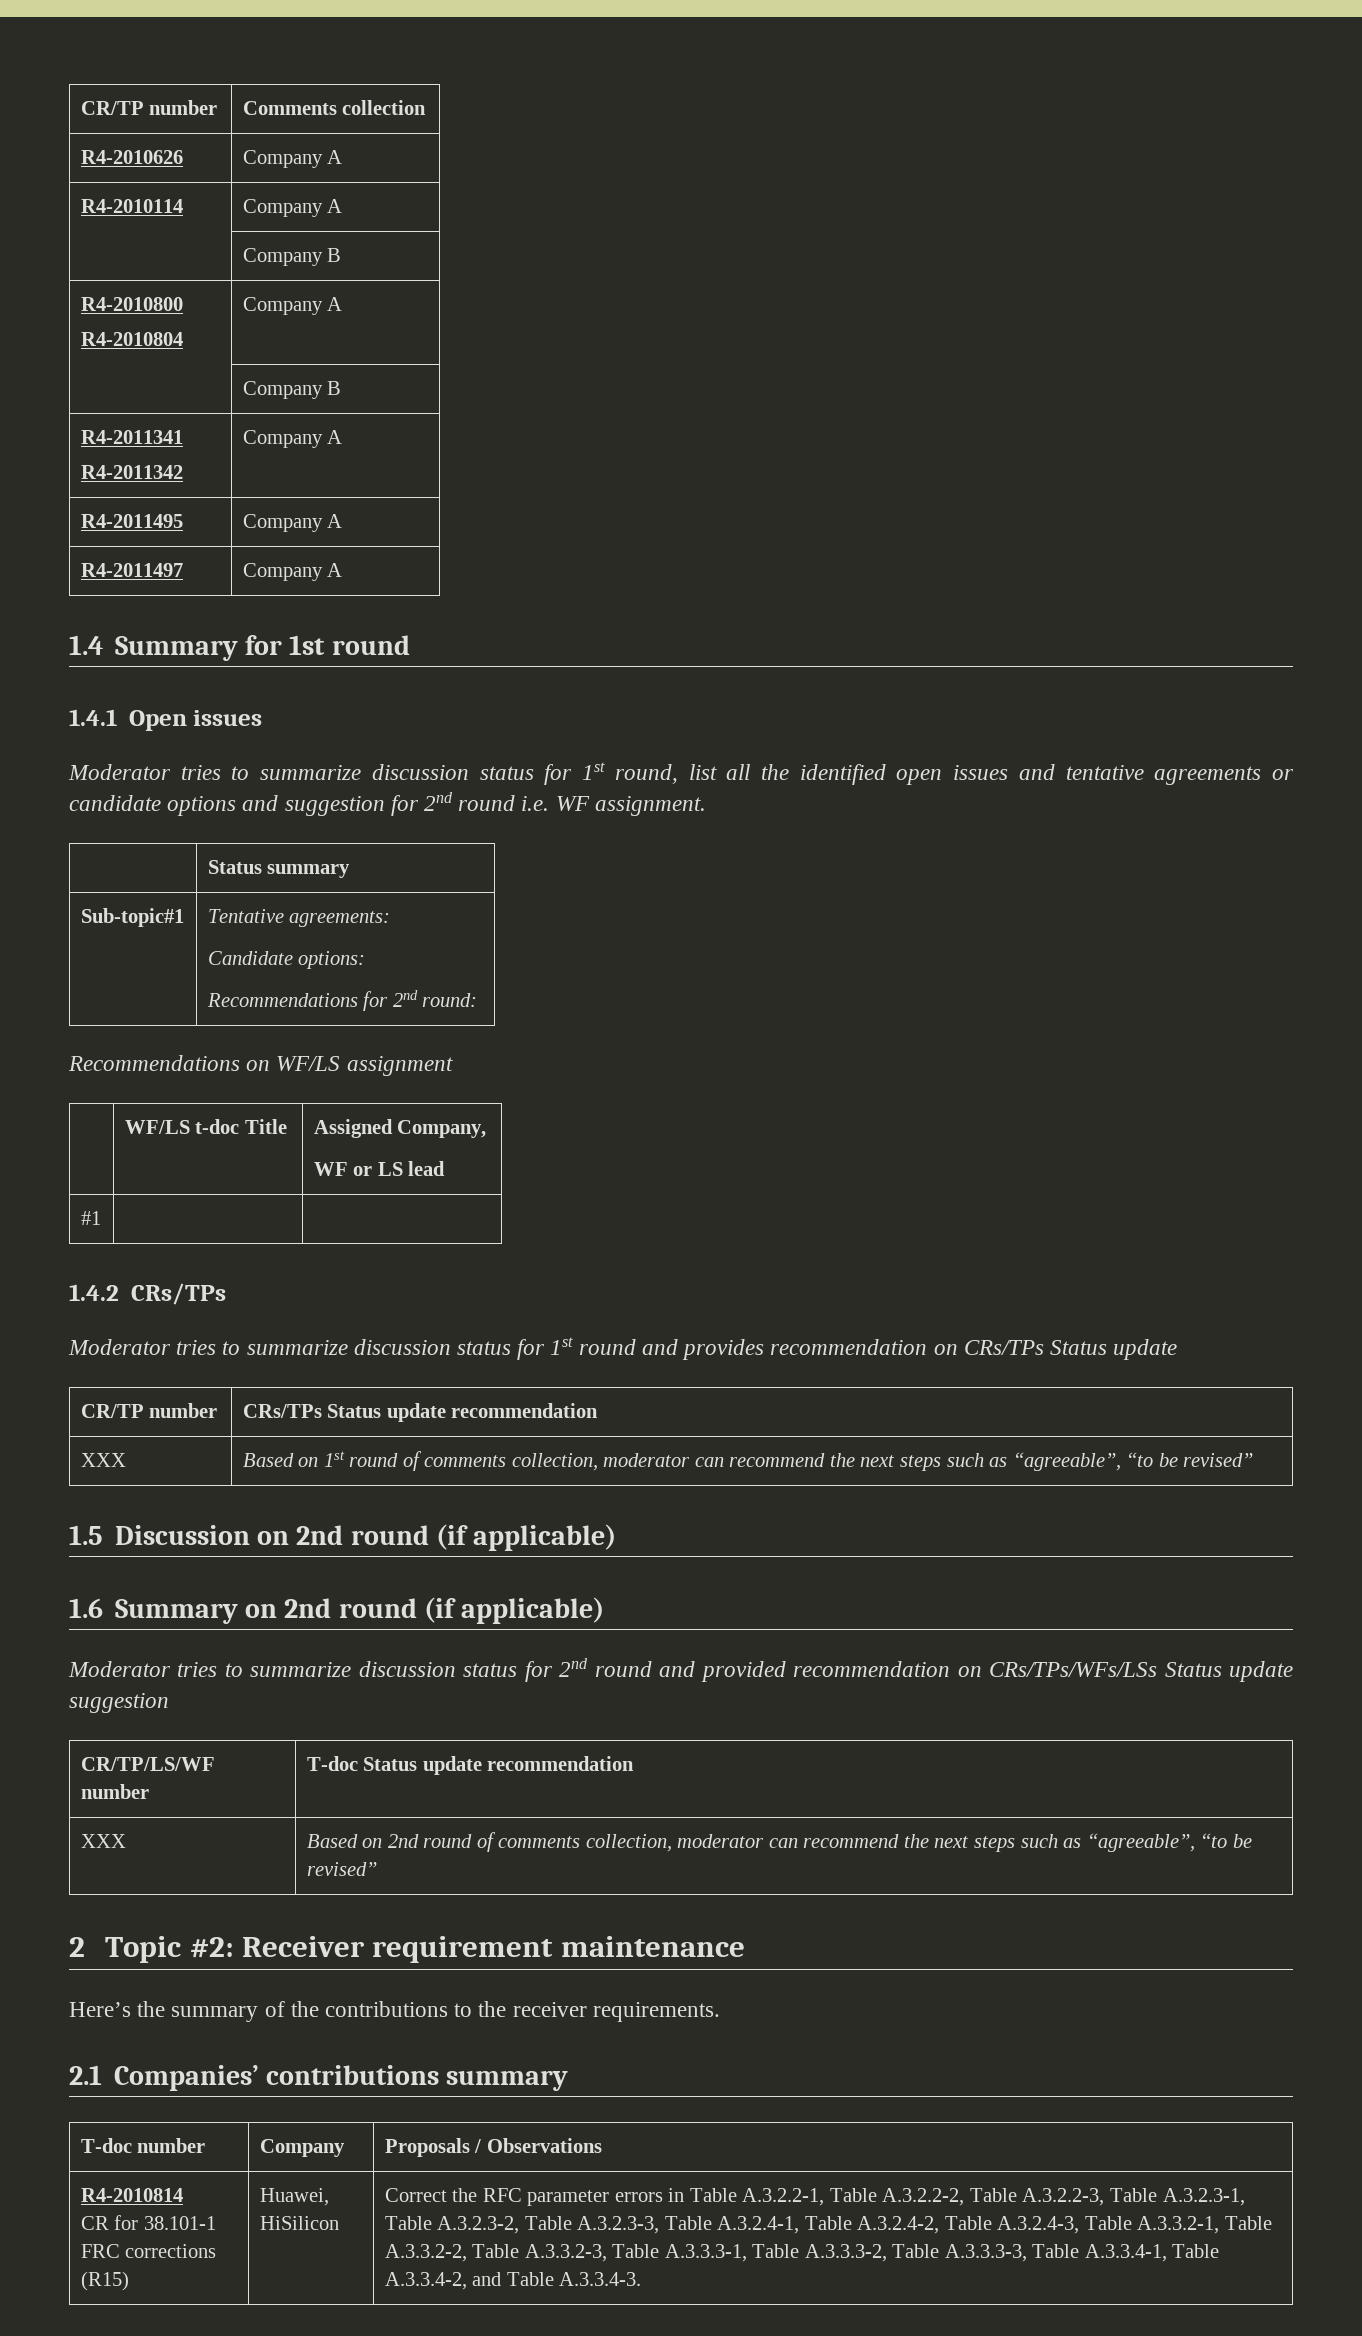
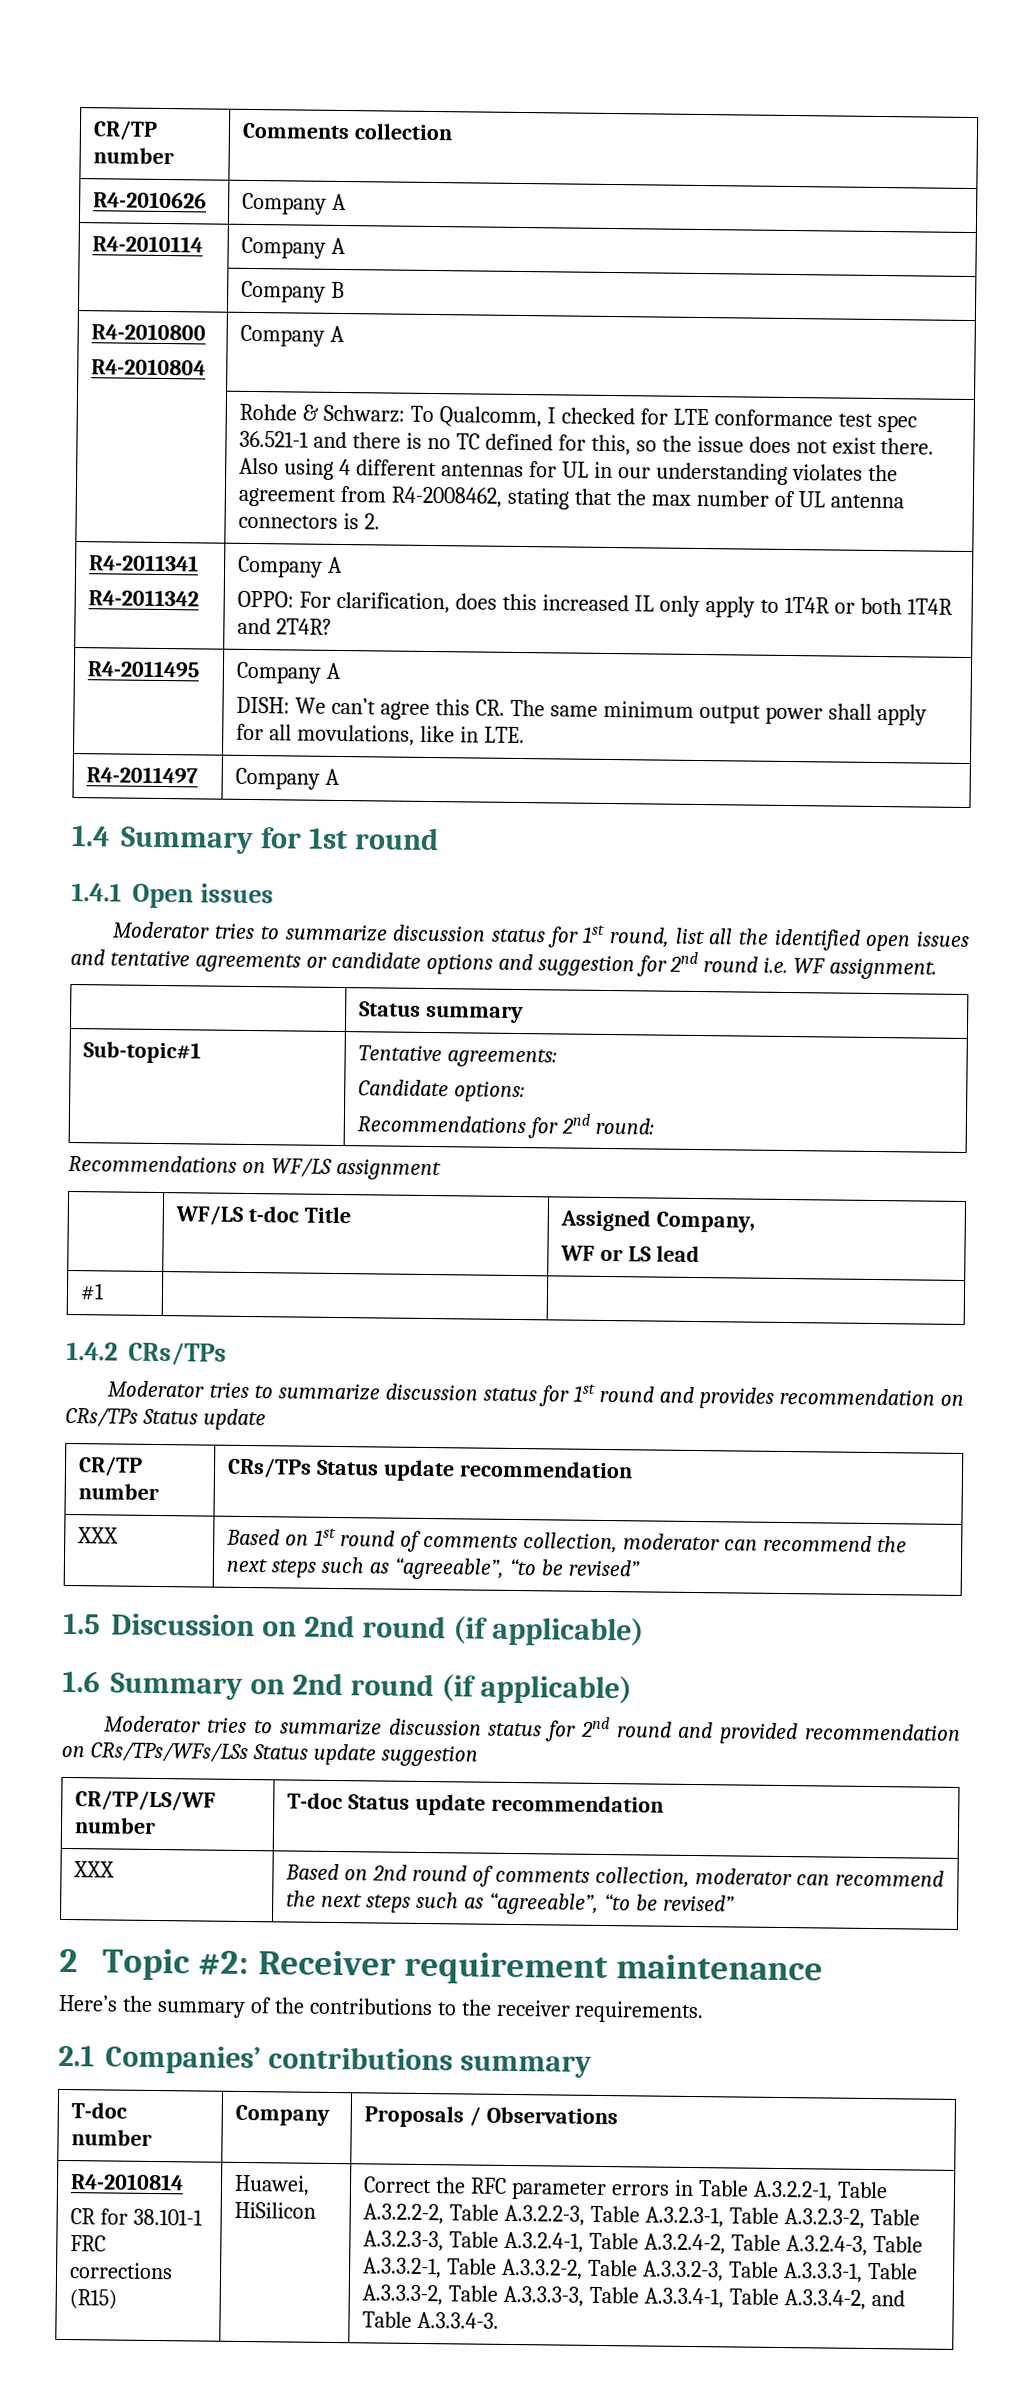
[242,381,342,399] [80,430,183,444] [80,465,183,479] [242,430,343,448] [80,514,183,528] [242,514,343,532] Company B // R4-2011341 // R4-2011342 | Company A // R4-2011495 | Company A -> [239,403,917,433] [239,430,935,456] [239,457,898,485] [238,485,904,510] [238,513,381,530] [89,554,200,572] [88,589,200,607] [237,555,344,578] [237,590,953,618] [237,617,333,635] [87,660,201,678] [236,661,343,684] [236,696,927,726] [236,723,526,746] Rohde & Schwarz: To Qualcomm, I checked for LTE conformance test spec 36.521-1 and there is no TC defined for this, so the issue does not exist there. Also using 4 different antennas for UL in our understanding violates the agreement from R4-2008462, stating that the max number of UL antenna connectors is 2. // R4-2011341 // R4-2011342 | Company A // OPPO: For clarification, does this increased IL only apply to 1T4R or both 1T4R and 2T4R? // R4-2011495 | Company A // DISH: We can’t agree this CR. The same minimum output power shall apply for all movulations, like in LTE.

